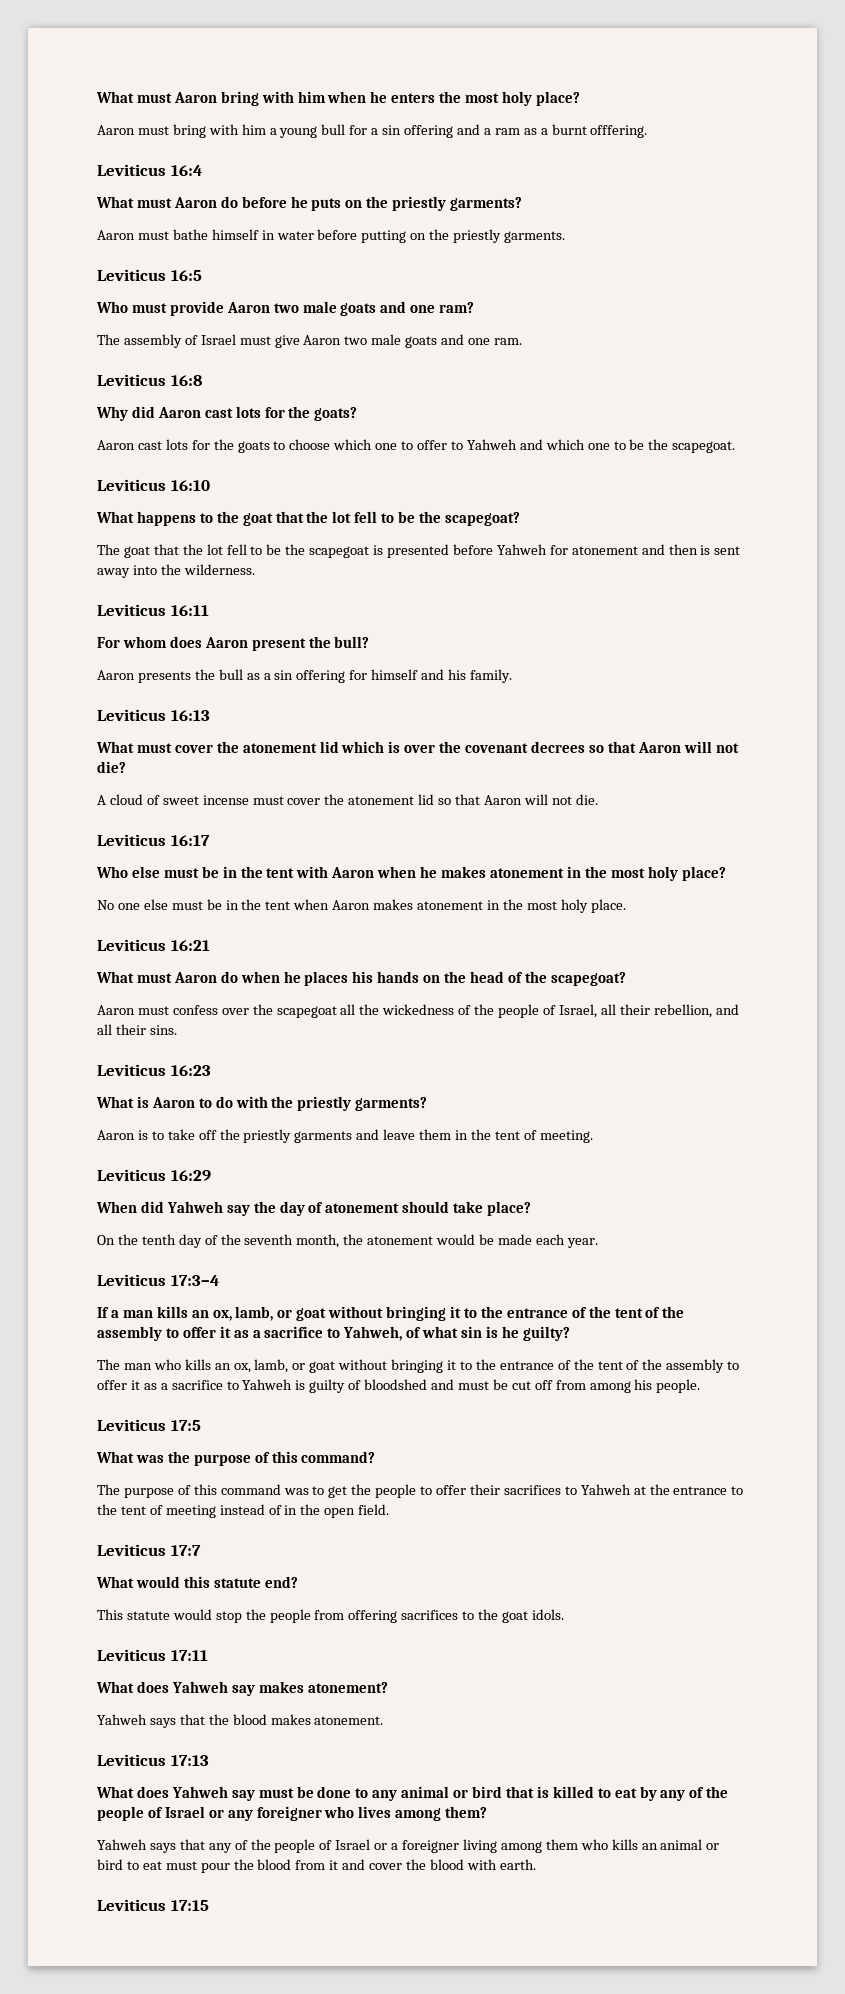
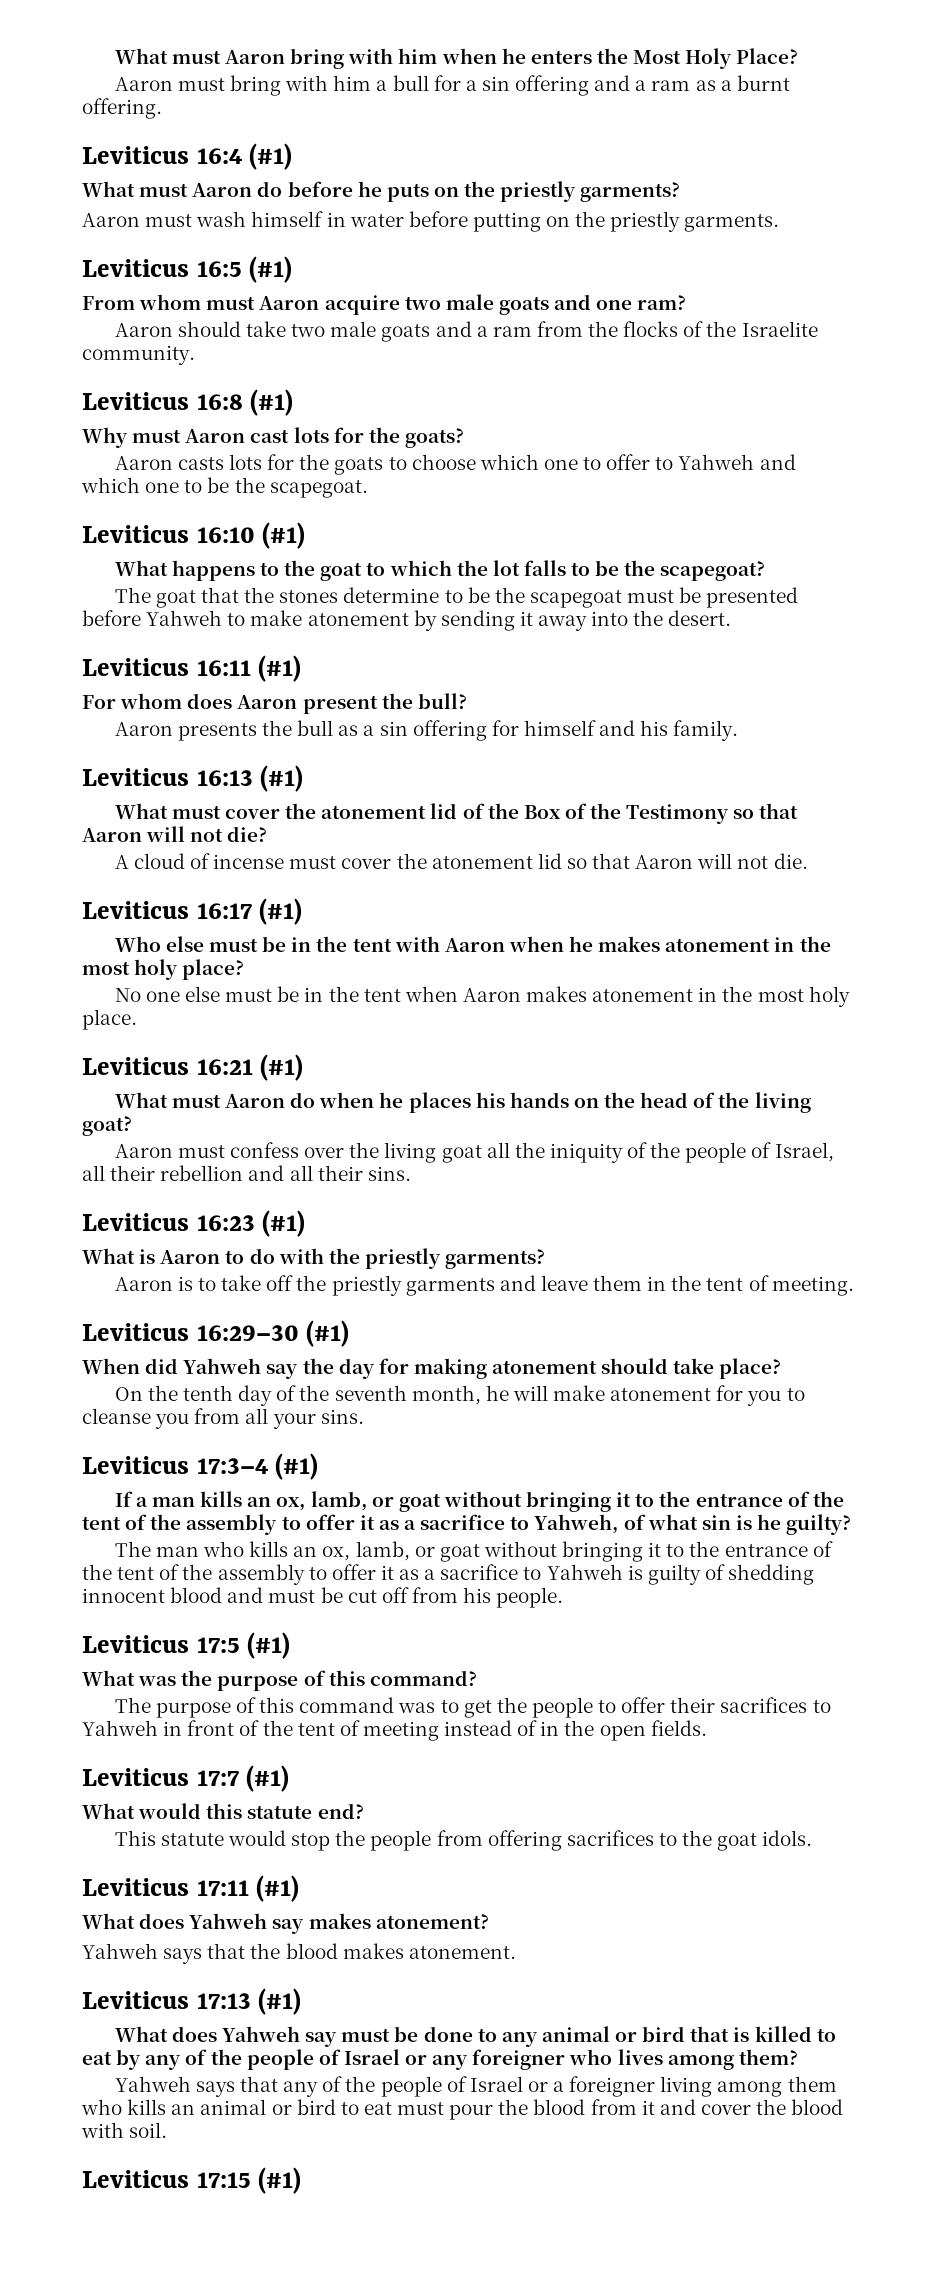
[465,91,580,106] most holy place? -> [633,48,799,69] Most Holy Place?
[279,126,318,138] young -> (388, 85) none
[590,125,648,138] offfering. -> [82,98,162,119] offering.
(202, 170) none -> [249,143,293,170] (#1)
[172,229,208,240] bathe -> [196,211,247,227] wash
[96,301,270,316] // Who must provide Aaron -> [249,256,293,283] [82,294,400,315] (#1) // From whom must Aaron acquire
[97,334,522,348] The assembly of Israel must give Aaron two male goats and one ram. -> [114,321,818,342] [82,345,195,365] Aaron should take two male goats and a ram from the flocks of the Israelite community.
(202, 380) none -> [250,389,294,416] (#1)
[131,406,155,418] did -> [132,429,182,443] must
[137,441,162,450] cast -> [177,457,224,470] casts
(210, 485) none -> [262,522,306,549] (#1)
[275,511,378,523] that the lot fell -> [366,560,566,576] to which the lot falls
[206,544,247,555] lot fell -> [279,587,440,603] stones determine
[373,545,384,555] is -> [627,587,702,603] must be
[549,544,741,555] for atonement and then is sent -> [227,610,533,631] to make atonement by sending it
[183,564,255,575] wilderness. -> [668,610,732,626] desert.
(209, 610) none -> [258,655,302,682] (#1)
(210, 715) none -> [260,765,304,792] (#1)
[341,741,586,753] which is over the covenant decrees -> [462,803,730,824] of the Box of the Testimony
[162,796,199,805] sweet -> (211, 861) none
(210, 840) none -> [259,898,303,925] (#1)
(210, 945) none -> [260,1054,304,1081] (#1)
[550,972,626,986] scapegoat? -> [754,1092,811,1113] [82,1116,132,1136] living goat?
[276,1006,337,1018] scapegoat -> [384,1142,482,1163] living goat
[382,1004,455,1015] wickedness -> [549,1143,623,1163] iniquity
[653,1004,712,1018] rebellion, -> [160,1165,244,1181] rebellion
(211, 1070) none -> [262,1210,306,1237] (#1)
[170,1170,211,1181] 16:29 -> [196,1320,350,1347] 16:29–30 (#1)
[308,1202,324,1213] of -> [378,1358,487,1379] for making
[343,1234,598,1248] the atonement would be made each year. -> [485,1385,805,1406] [82,1408,364,1429] he will make atonement for you to cleanse you from all your sins.
(219, 1280) none -> [275,1453,319,1480] (#1)
[364,1379,428,1390] bloodshed -> [728,1564,815,1585] [82,1587,223,1603] shedding innocent blood
[589,1381,631,1393] among -> (458, 1595) none
(201, 1425) none -> [247,1632,291,1659] (#1)
[633,1484,744,1495] at the entrance to -> [163,1720,260,1736] in front of
[358,1504,390,1515] field. -> [650,1720,707,1736] fields.
(201, 1550) none -> [246,1765,290,1792] (#1)
(208, 1655) none -> [256,1875,300,1902] (#1)
(209, 1760) none -> [258,1988,302,2015] (#1)
[499,1859,536,1870] earth. -> [129,2122,168,2138] soil.
(209, 1905) none -> [258,2167,302,2194] (#1)

